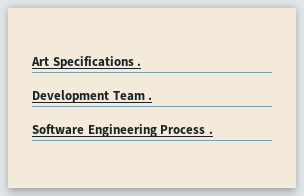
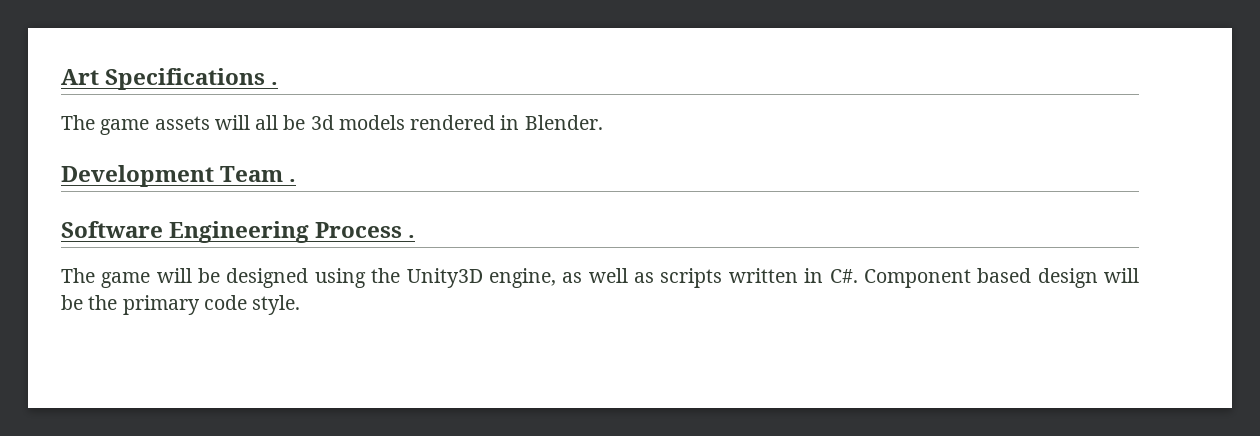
(142, 64) none -> [61,115,603,135] // The game assets will all be 3d models rendered in Blender.
(213, 132) none -> [61,268,1139,288] [61,295,301,315] // The game will be designed using the Unity3D engine, as well as scripts written in C#. Component based design will be the primary code style.

